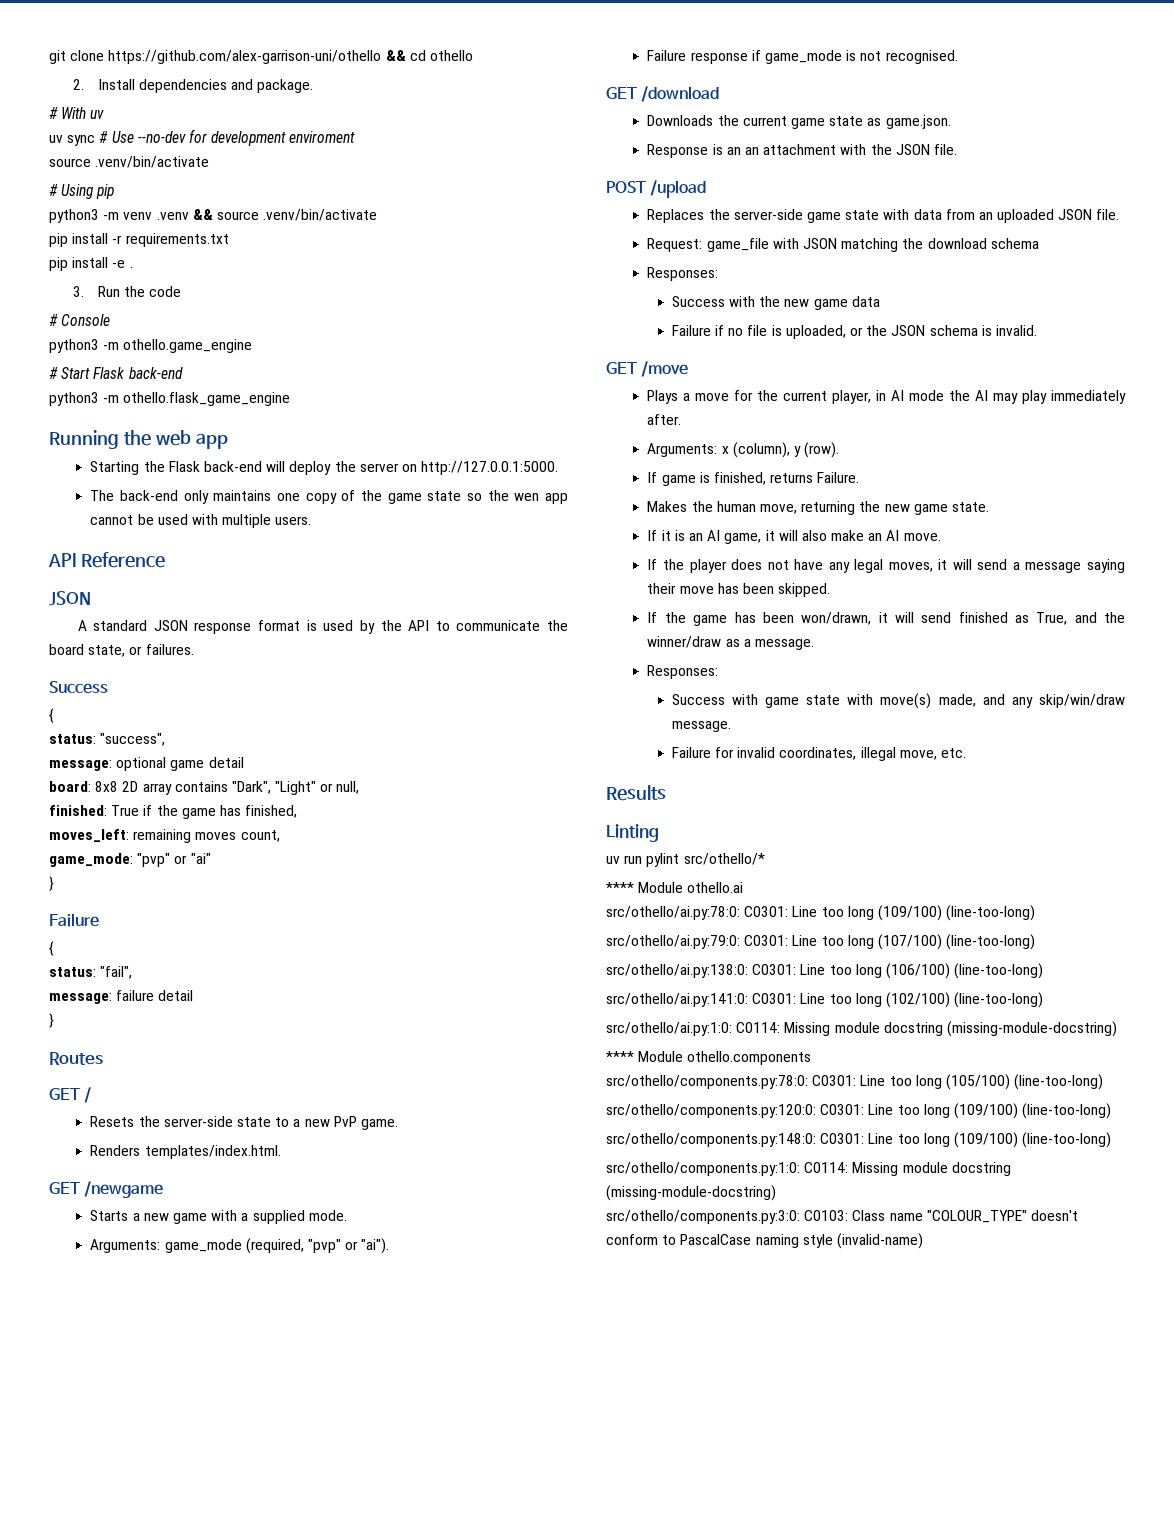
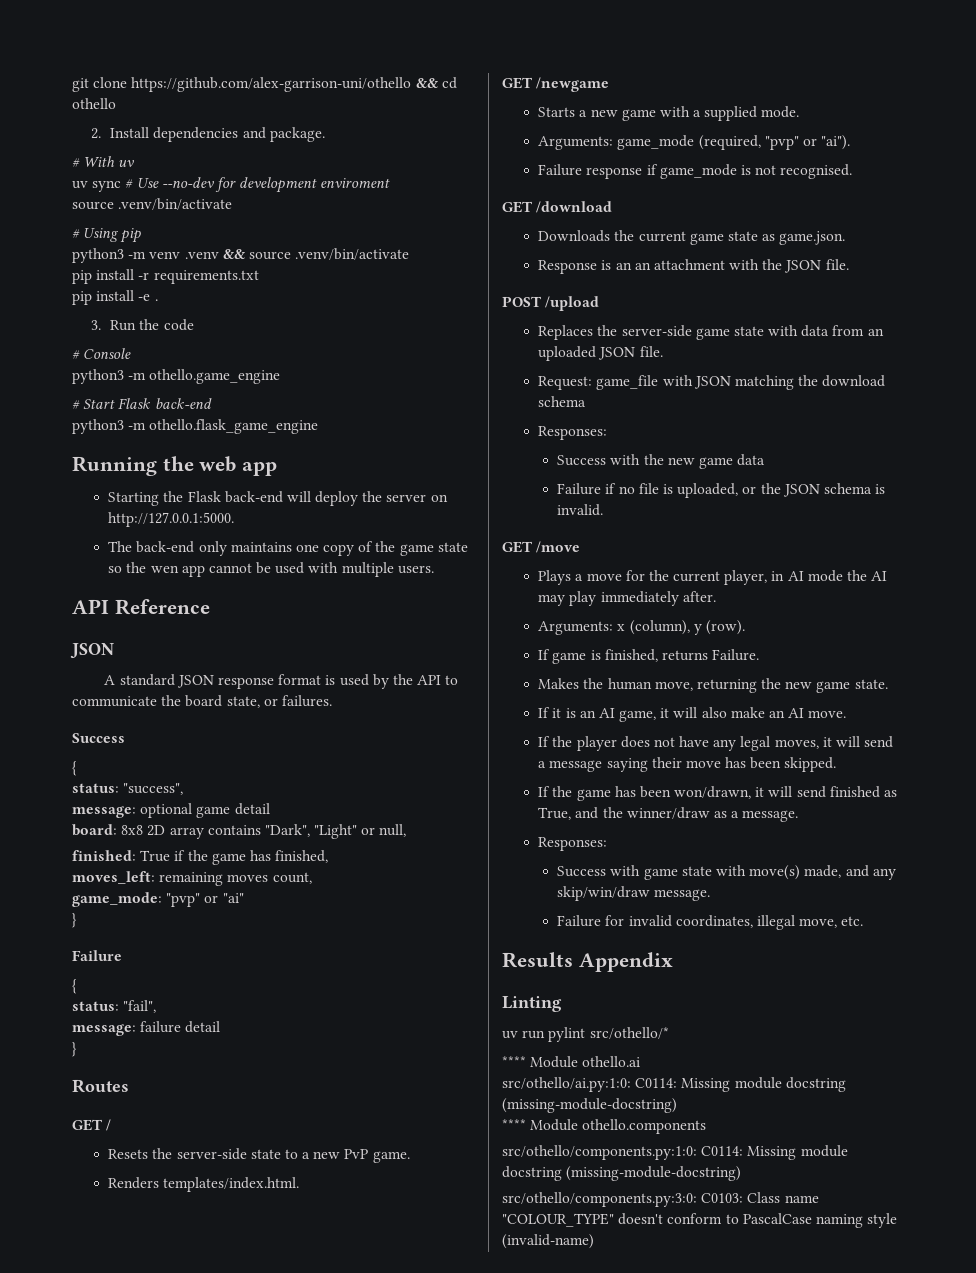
(666, 793) none -> [578,952,673,972] Appendix
[606,905,1036,921] [606,934,1036,950] [606,963,1044,979] [606,992,1044,1008] // src/othello/ai.py:78:0: C0301: Line too long (109/100) (line-too-long) // src/othello/ai.py:79:0: C0301: Line too long (107/100) (line-too-long) // src/othello/ai.py:138:0: C0301: Line too long (106/100) (line-too-long) // src/othello/ai.py:141:0: C0301: Line too long (102/100) (line-too-long) -> (641, 1061) none
[606,1074,1104,1090] [606,1103,1112,1119] [606,1132,1112,1148] // src/othello/components.py:78:0: C0301: Line too long (105/100) (line-too-long) // src/othello/components.py:120:0: C0301: Line too long (109/100) (line-too-long) // src/othello/components.py:148:0: C0301: Line too long (109/100) (line-too-long) -> (707, 1126) none

